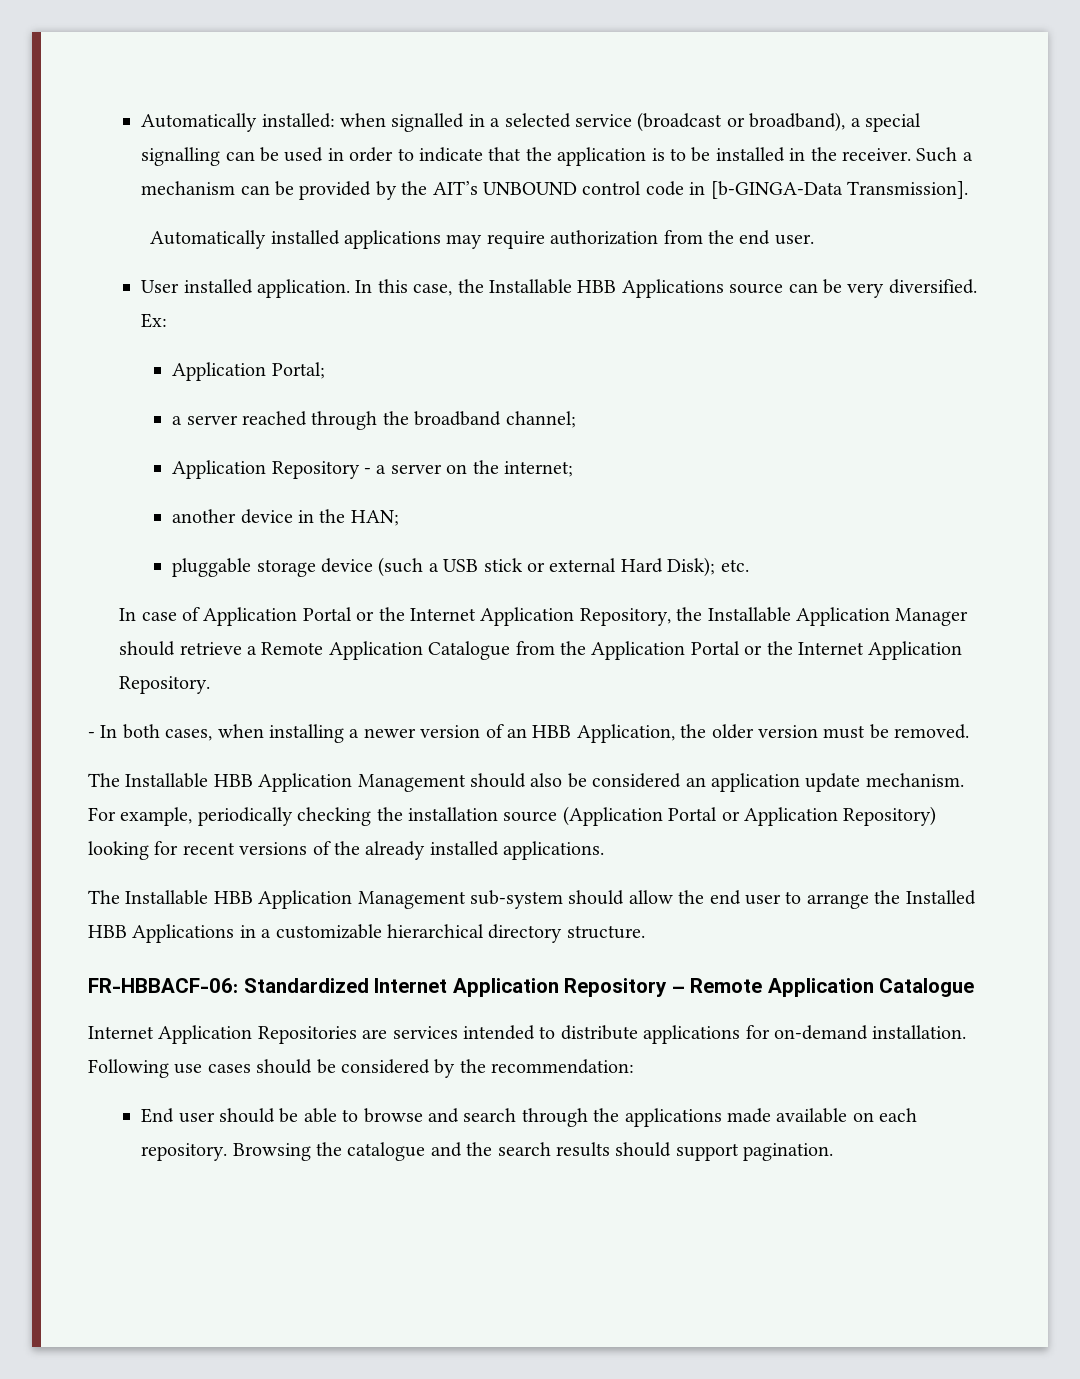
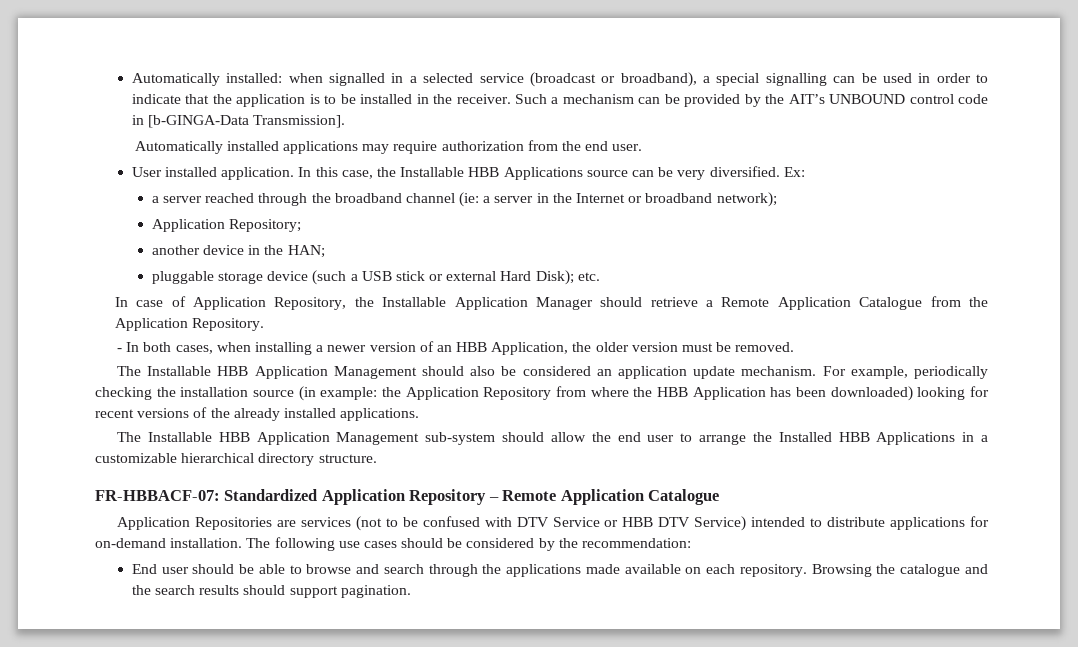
[172,362,325,381] // Application Portal; -> (805, 172) none
[505,411,576,428] [172,460,574,479] channel; // Application Repository - a server on the internet; -> [405,192,777,207] [151,219,301,232] channel (ie: a server in the Internet or broadband network); // Application Repository;
[302,607,575,626] Portal or the Internet Application -> (267, 303) none
[690,641,963,660] Portal or the Internet Application -> (188, 324) none
[562,806,937,826] (Application Portal or Application Repository) -> [298,386,913,401] (in example: the Application Repository from where the HBB Application has been downloaded)
[88,978,448,993] FR-HBBACF-06: Standardized Internet -> [95,489,318,501] FR-HBBACF-07: Standardized
[88,1026,154,1039] Internet -> (720, 497) none
(458, 1032) none -> [355,516,747,531] (not to be confused with DTV Service or HBB DTV Service)
[88,1059,169,1078] Following -> [246,537,335,551] The following

